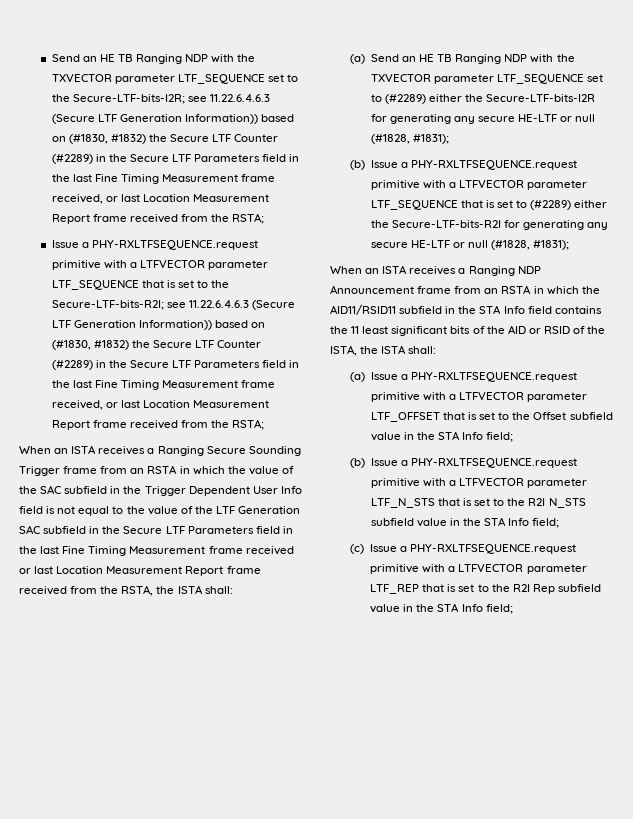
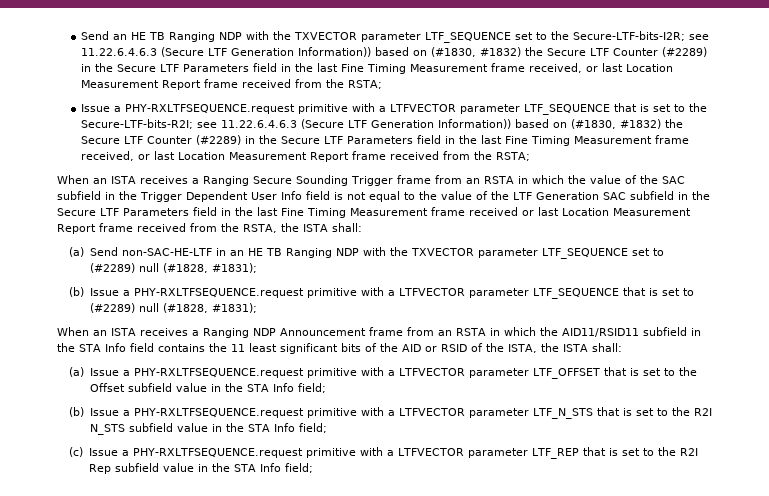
(399, 58) none -> [121,248,226,256] non-SAC-HE-LTF in
[429,94,596,102] [370,114,573,124] either the Secure-LTF-bits-I2R for generating any secure HE-LTF or -> (135, 268) none
[574,200,608,208] [370,220,609,230] [370,240,466,248] either the Secure-LTF-bits-R2I for generating any secure HE-LTF or -> (135, 308) none

